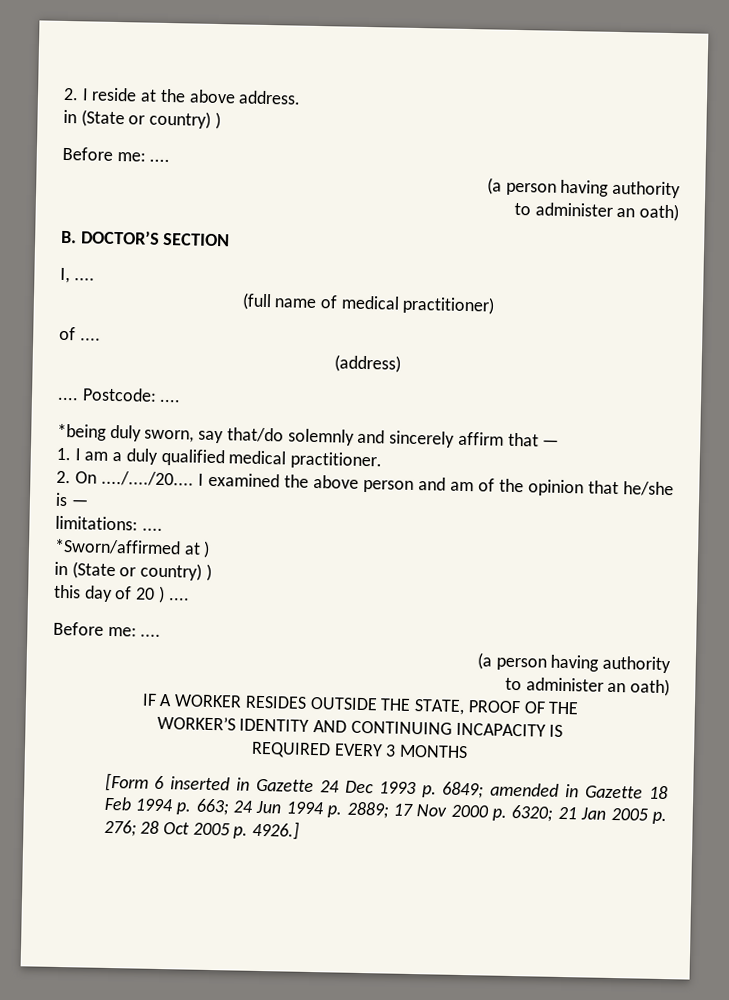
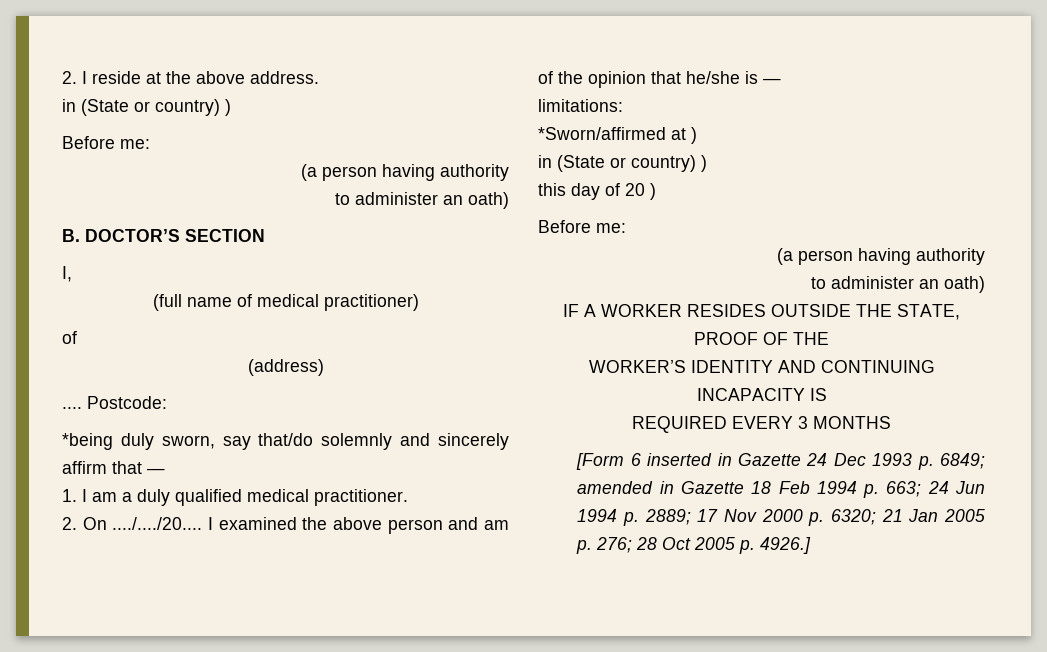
[149,158,171,163] .... -> (150, 144) none
[73,277,95,281] .... -> (72, 274) none
[79,337,101,341] .... -> (77, 337) none
[159,398,181,403] .... -> (167, 402) none
[141,527,163,531] .... -> (623, 105) none
[167,597,190,601] [53,621,162,637] .... // Before me: .... -> [538,220,626,233] // Before me:

